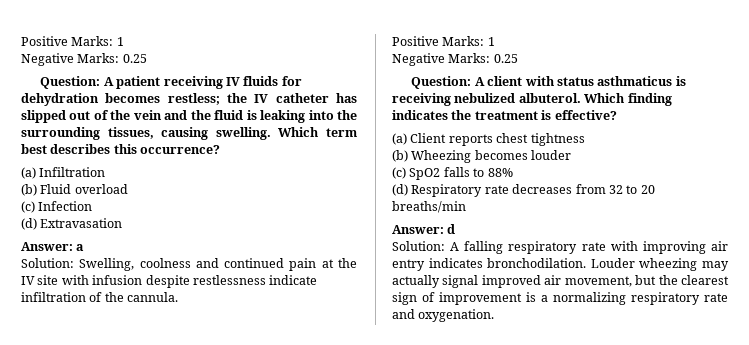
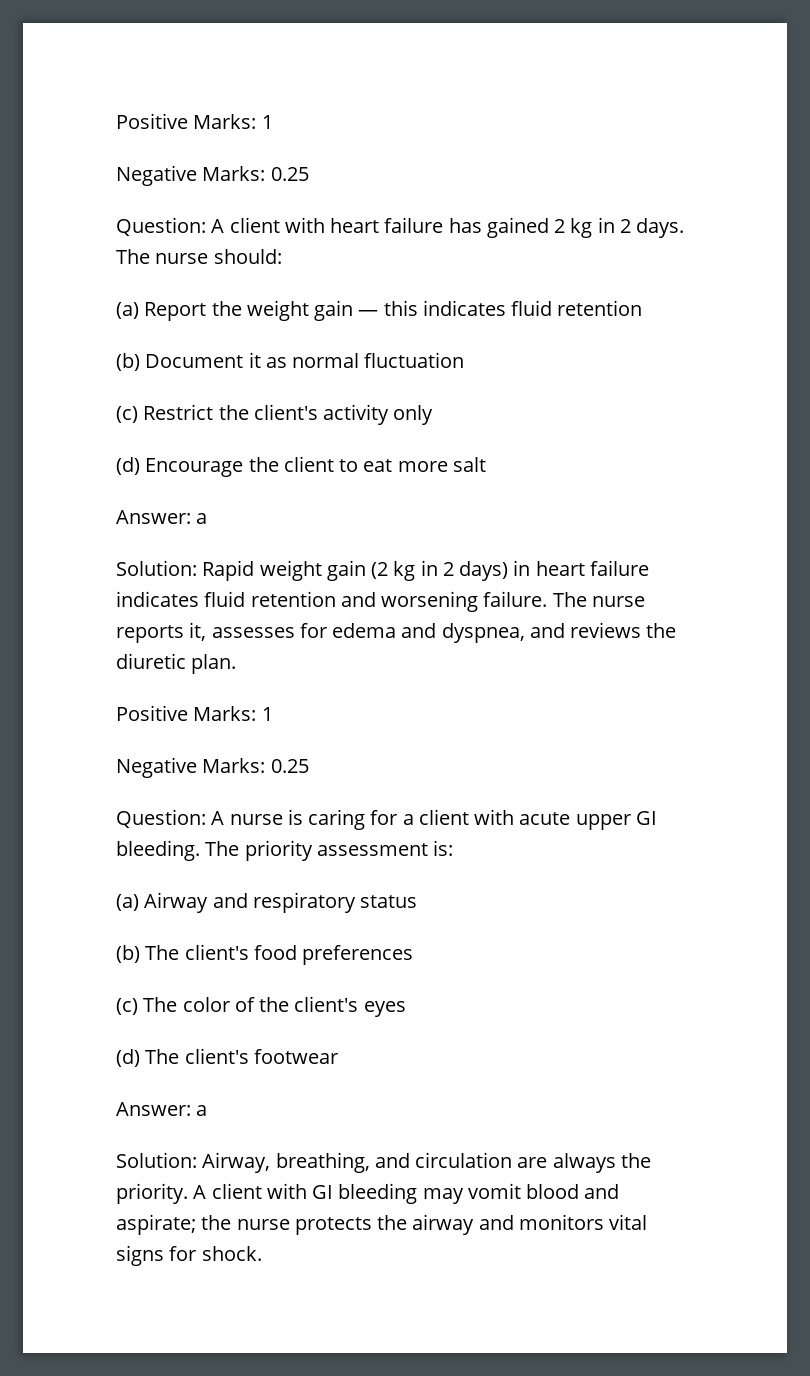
[21,36,124,46] [21,53,147,66] [40,76,302,89] [21,93,357,106] [21,110,357,123] [21,127,357,140] [21,144,221,154] [21,167,106,179] [21,184,128,196] [21,201,93,213] [21,218,123,230] [21,242,85,251] [21,258,357,271] [21,275,318,288] [21,292,179,302] [392,36,495,46] [392,53,518,66] [411,76,686,89] [392,93,672,106] [392,110,617,120] [392,133,585,146] [392,150,572,163] [392,167,513,180] [392,184,655,197] [392,201,466,213] [392,224,456,234] [392,241,728,254] [392,258,729,271] [392,275,729,288] [392,292,728,305] [392,309,495,322] Positive Marks: 1 // Negative Marks: 0.25 // Question: A patient receiving IV fluids for dehydration becomes restless; the IV catheter has slipped out of the vein and the fluid is leaking into the surrounding tissues, causing swelling. Which term best describes this occurrence? // (a) Infiltration // (b) Fluid overload // (c) Infection // (d) Extravasation // Answer: a // Solution: Swelling, coolness and continued pain at the IV site with infusion despite restlessness indicate infiltration of the cannula. // Positive Marks: 1 // Negative Marks: 0.25 // Question: A client with status asthmaticus is receiving nebulized albuterol. Which finding indicates the treatment is effective? // (a) Client reports chest tightness // (b) Wheezing becomes louder // (c) SpO2 falls to 88% // (d) Respiratory rate decreases from 32 to 20 breaths/min // Answer: d // Solution: A falling respiratory rate with improving air entry indicates bronchodilation. Louder wheezing may actually signal improved air movement, but the clearest sign of improvement is a normalizing respiratory rate and oxygenation. -> [116,113,273,129] [116,165,309,186] [116,217,685,238] [116,249,282,264] [116,300,643,321] [116,352,465,371] [116,404,434,425] [116,456,486,477] [116,510,208,524] [116,560,649,581] [116,591,645,612] [116,622,677,643] [116,653,237,674] [116,705,273,721] [116,757,309,778] [116,809,657,830] [116,840,454,861] [116,892,418,913] [116,944,414,965] [116,996,406,1017] [116,1048,338,1067] [116,1102,208,1116] [116,1152,651,1173] [116,1183,620,1204] [116,1214,648,1235] [116,1245,262,1266] Positive Marks: 1 // Negative Marks: 0.25 // Question: A client with heart failure has gained 2 kg in 2 days. The nurse should: // (a) Report the weight gain — this indicates fluid retention // (b) Document it as normal fluctuation // (c) Restrict the client's activity only // (d) Encourage the client to eat more salt // Answer: a // Solution: Rapid weight gain (2 kg in 2 days) in heart failure indicates fluid retention and worsening failure. The nurse reports it, assesses for edema and dyspnea, and reviews the diuretic plan. // Positive Marks: 1 // Negative Marks: 0.25 // Question: A nurse is caring for a client with acute upper GI bleeding. The priority assessment is: // (a) Airway and respiratory status // (b) The client's food preferences // (c) The color of the client's eyes // (d) The client's footwear // Answer: a // Solution: Airway, breathing, and circulation are always the priority. A client with GI bleeding may vomit blood and aspirate; the nurse protects the airway and monitors vital signs for shock.

